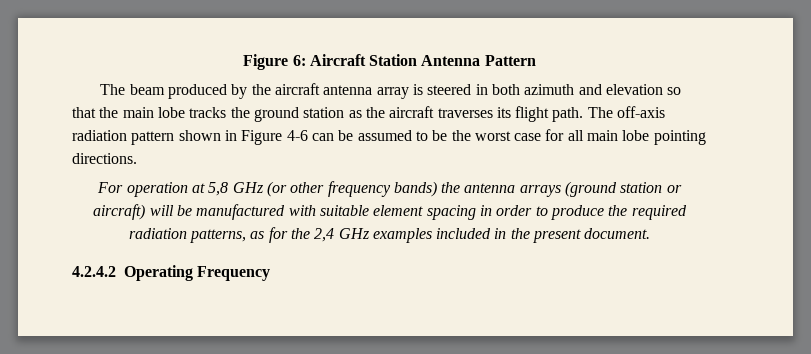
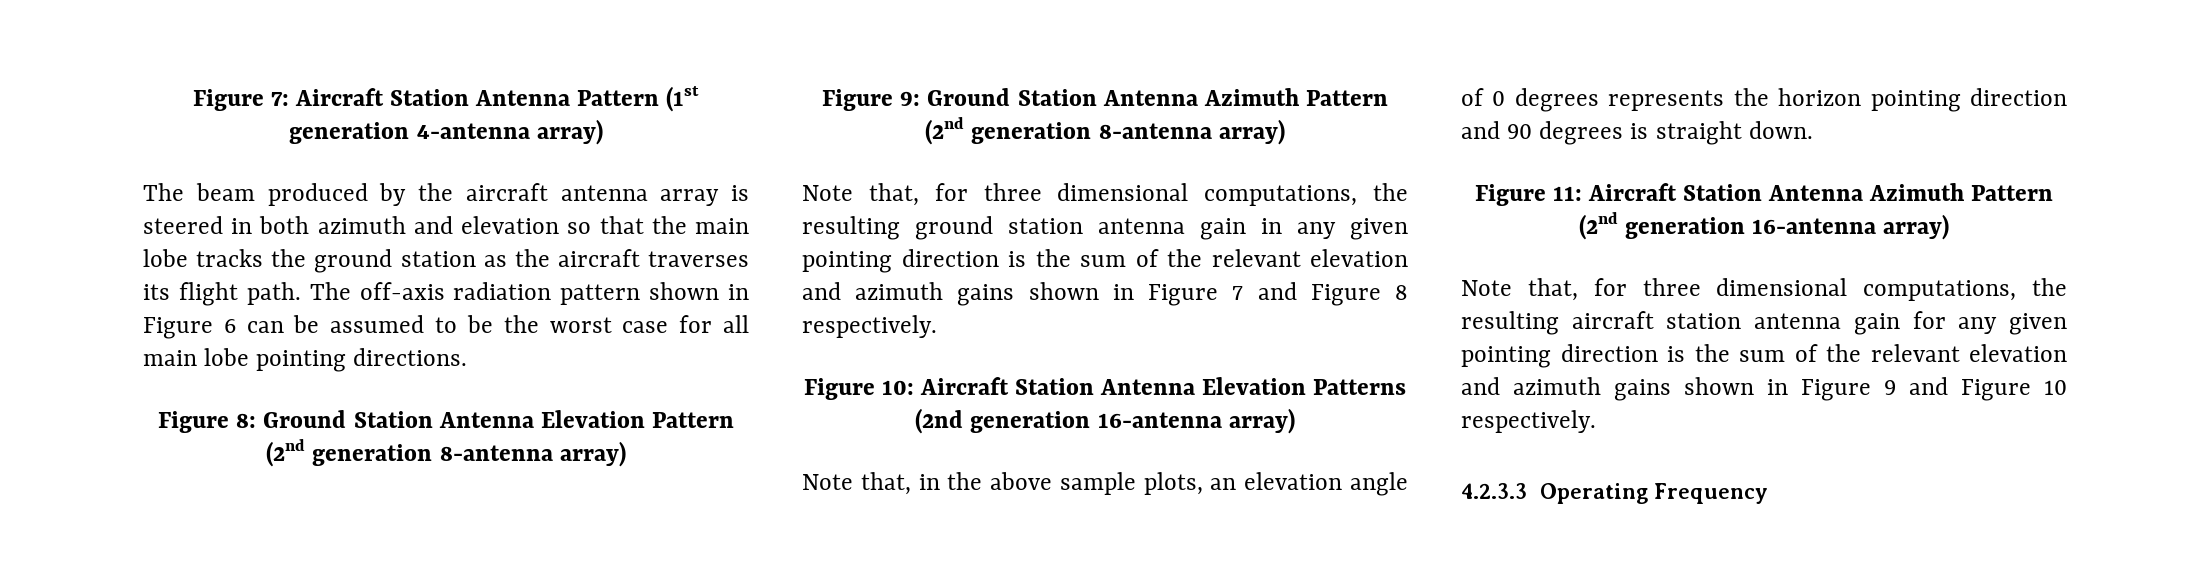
[243,54,306,70] Figure 6: -> [192,89,289,111] Figure 7:
(536, 60) none -> [666,86,700,112] [289,119,603,145] (1st generation 4-antenna array)
[286,130,308,141] 4-6 -> [223,319,236,333] 6
[97,181,682,197] [93,204,687,220] [128,227,651,243] [72,266,116,277] For operation at 5,8 GHz (or other frequency bands) the antenna arrays (ground station or aircraft) will be manufactured with suitable element spacing in order to produce the required radiation patterns, as for the 2,4 GHz examples included in the present document. // 4.2.4.2 -> [158,410,734,433] [266,439,626,467] [822,88,1388,111] [925,117,1285,145] [802,183,1408,206] [802,216,1408,240] [802,249,1408,273] [802,282,1408,306] [802,315,937,338] [803,377,1407,400] [915,408,1295,434] [802,472,1408,496] [1461,88,2067,112] [1461,121,1813,145] [1474,183,2054,206] [1578,212,1950,240] [1461,278,2067,301] [1461,311,2067,335] [1461,344,2067,368] [1461,377,2067,401] [1461,410,1596,433] [1461,483,1527,499] Figure 8: Ground Station Antenna Elevation Pattern (2nd generation 8-antenna array) // Figure 9: Ground Station Antenna Azimuth Pattern (2nd generation 8-antenna array) // Note that, for three dimensional computations, the resulting ground station antenna gain in any given pointing direction is the sum of the relevant elevation and azimuth gains shown in Figure 7 and Figure 8 respectively. // Figure 10: Aircraft Station Antenna Elevation Patterns (2nd generation 16-antenna array) // Note that, in the above sample plots, an elevation angle of 0 degrees represents the horizon pointing direction and 90 degrees is straight down. // Figure 11: Aircraft Station Antenna Azimuth Pattern (2nd generation 16-antenna array) // Note that, for three dimensional computations, the resulting aircraft station antenna gain for any given pointing direction is the sum of the relevant elevation and azimuth gains shown in Figure 9 and Figure 10 respectively. // 4.2.3.3

